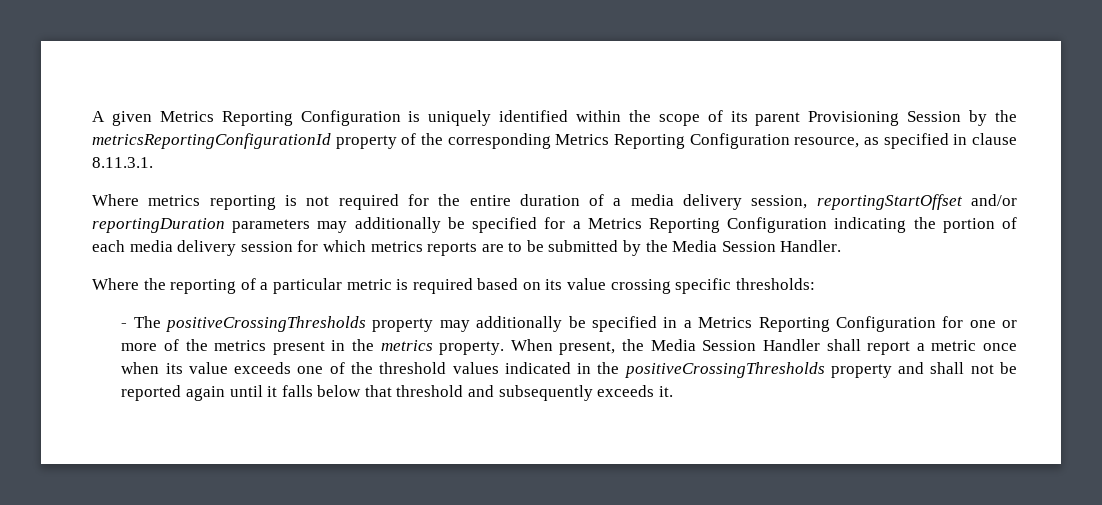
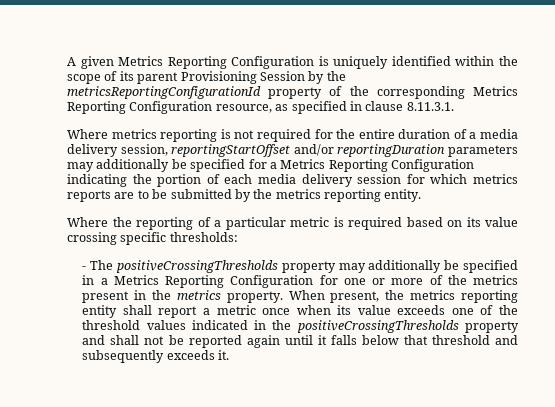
[672,240,842,252] Media Session Handler. -> [275,189,422,202] metrics reporting entity.
[650,339,820,351] Media Session Handler -> [410,290,518,303] [82,305,118,318] metrics reporting entity

